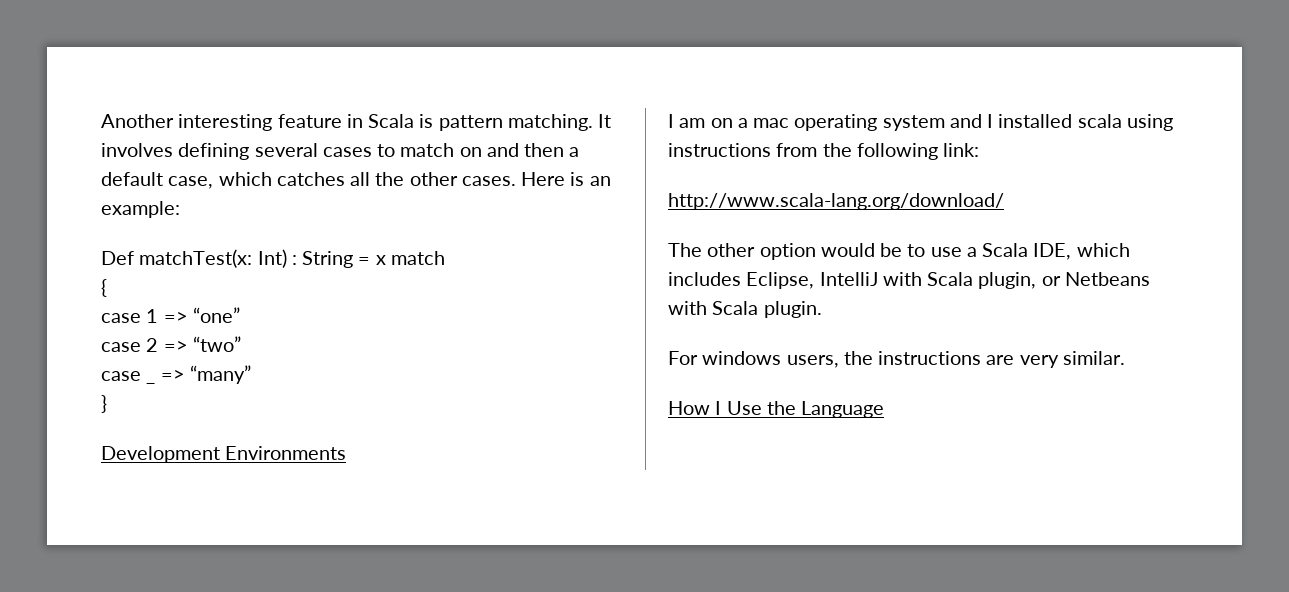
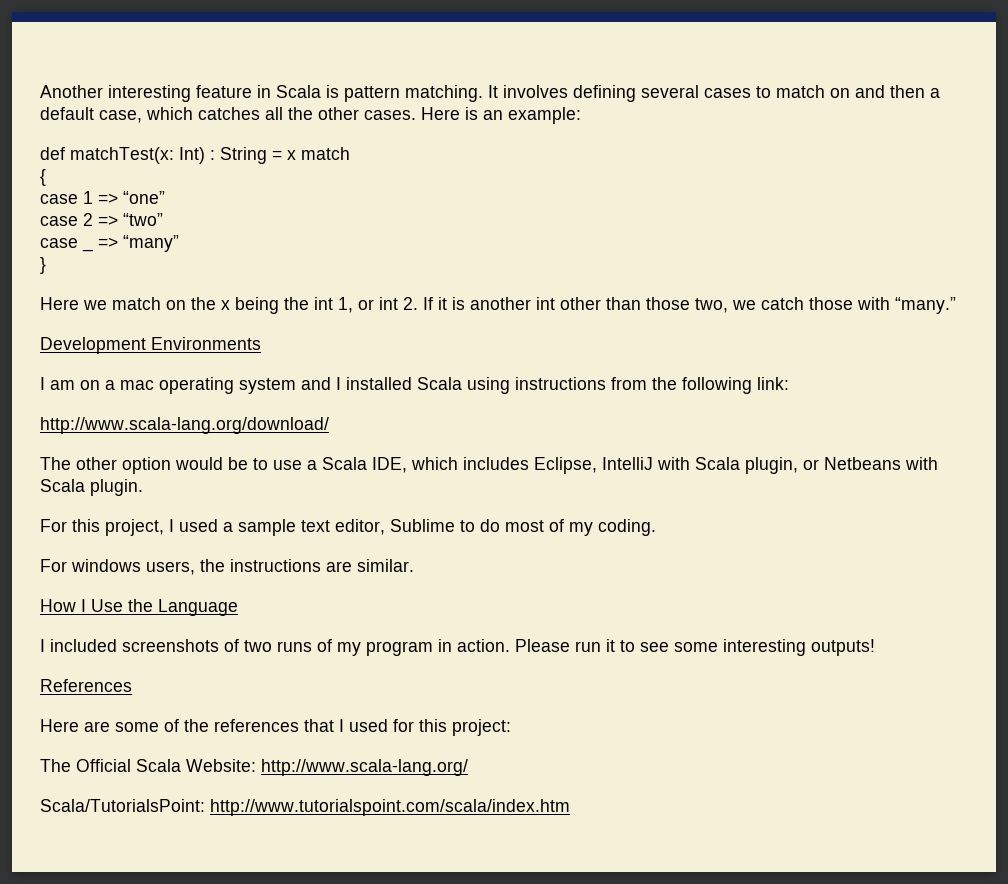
[101,251,134,265] Def -> [40,147,65,160] def
(107, 404) none -> [40,297,956,314] // Here we match on the x being the int 1, or int 2. If it is another int other than those two, we catch those with “many.”
[1077,114,1122,128] scala -> [417,377,462,390] Scala
(822, 309) none -> [40,519,656,536] // For this project, I used a sample text editor, Sublime to do most of my coding.
[1019,355,1059,368] very -> (352, 566) none
(885, 409) none -> [40,639,875,656] [40,679,132,692] [40,719,511,736] [40,759,468,776] [40,799,570,816] // I included screenshots of two runs of my program in action. Please run it to see some interesting outputs! // References // Here are some of the references that I used for this project: // The Official Scala Website: http://www.scala-lang.org/ // Scala/TutorialsPoint: http://www.tutorialspoint.com/scala/index.htm

